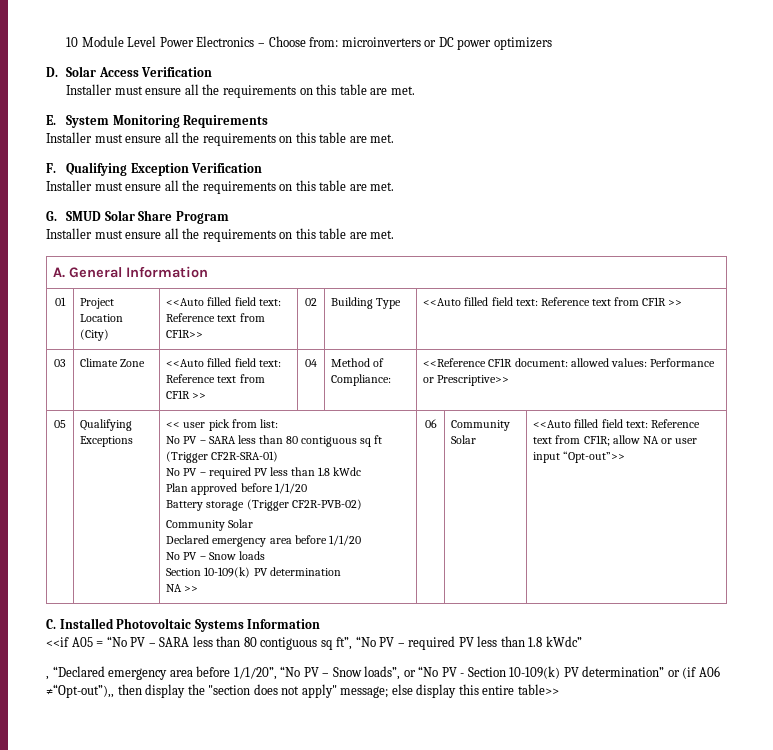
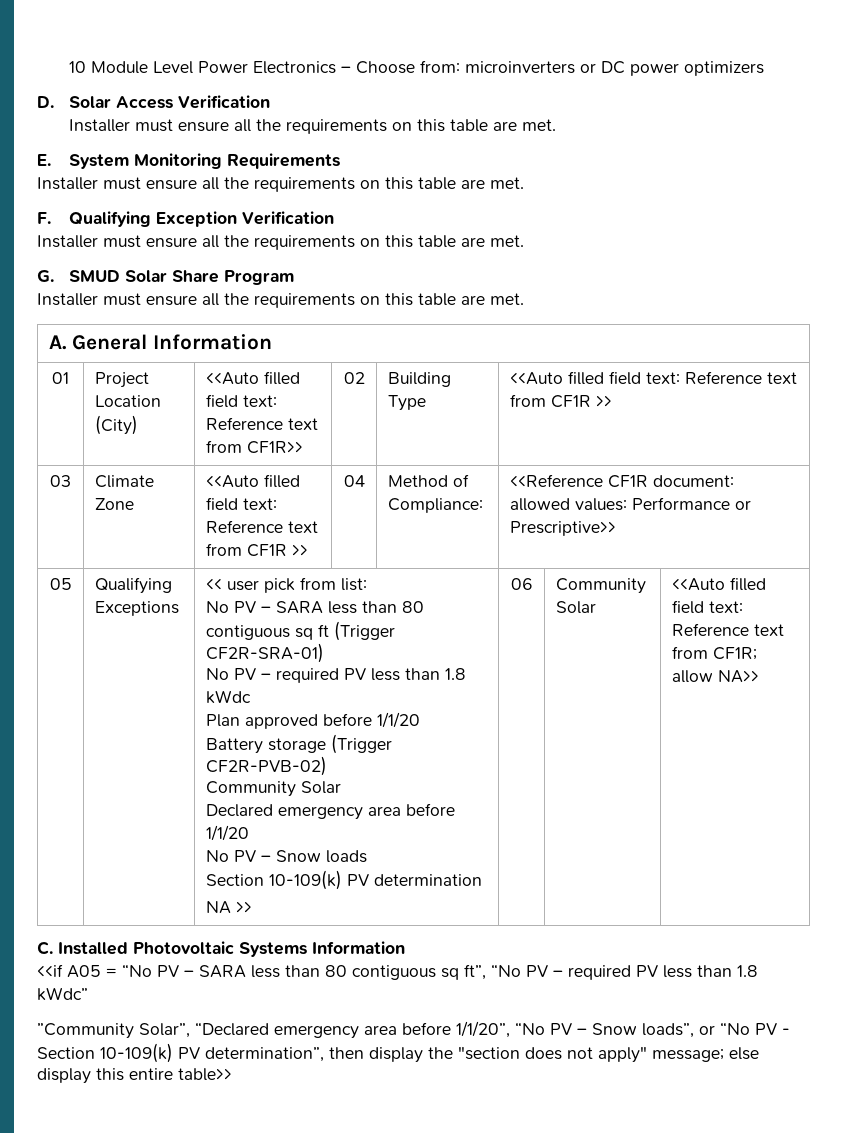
[642,436,698,444] [533,451,626,463] NA or user input “Opt-out”>> -> [717,670,759,683] NA>>
[46,676,49,680] , -> [37,1023,190,1039] ”Community Solar”,
[582,666,720,679] [46,684,114,698] determination” or (if A06 ≠“Opt-out”),, -> [205,1047,324,1062] determination”,

